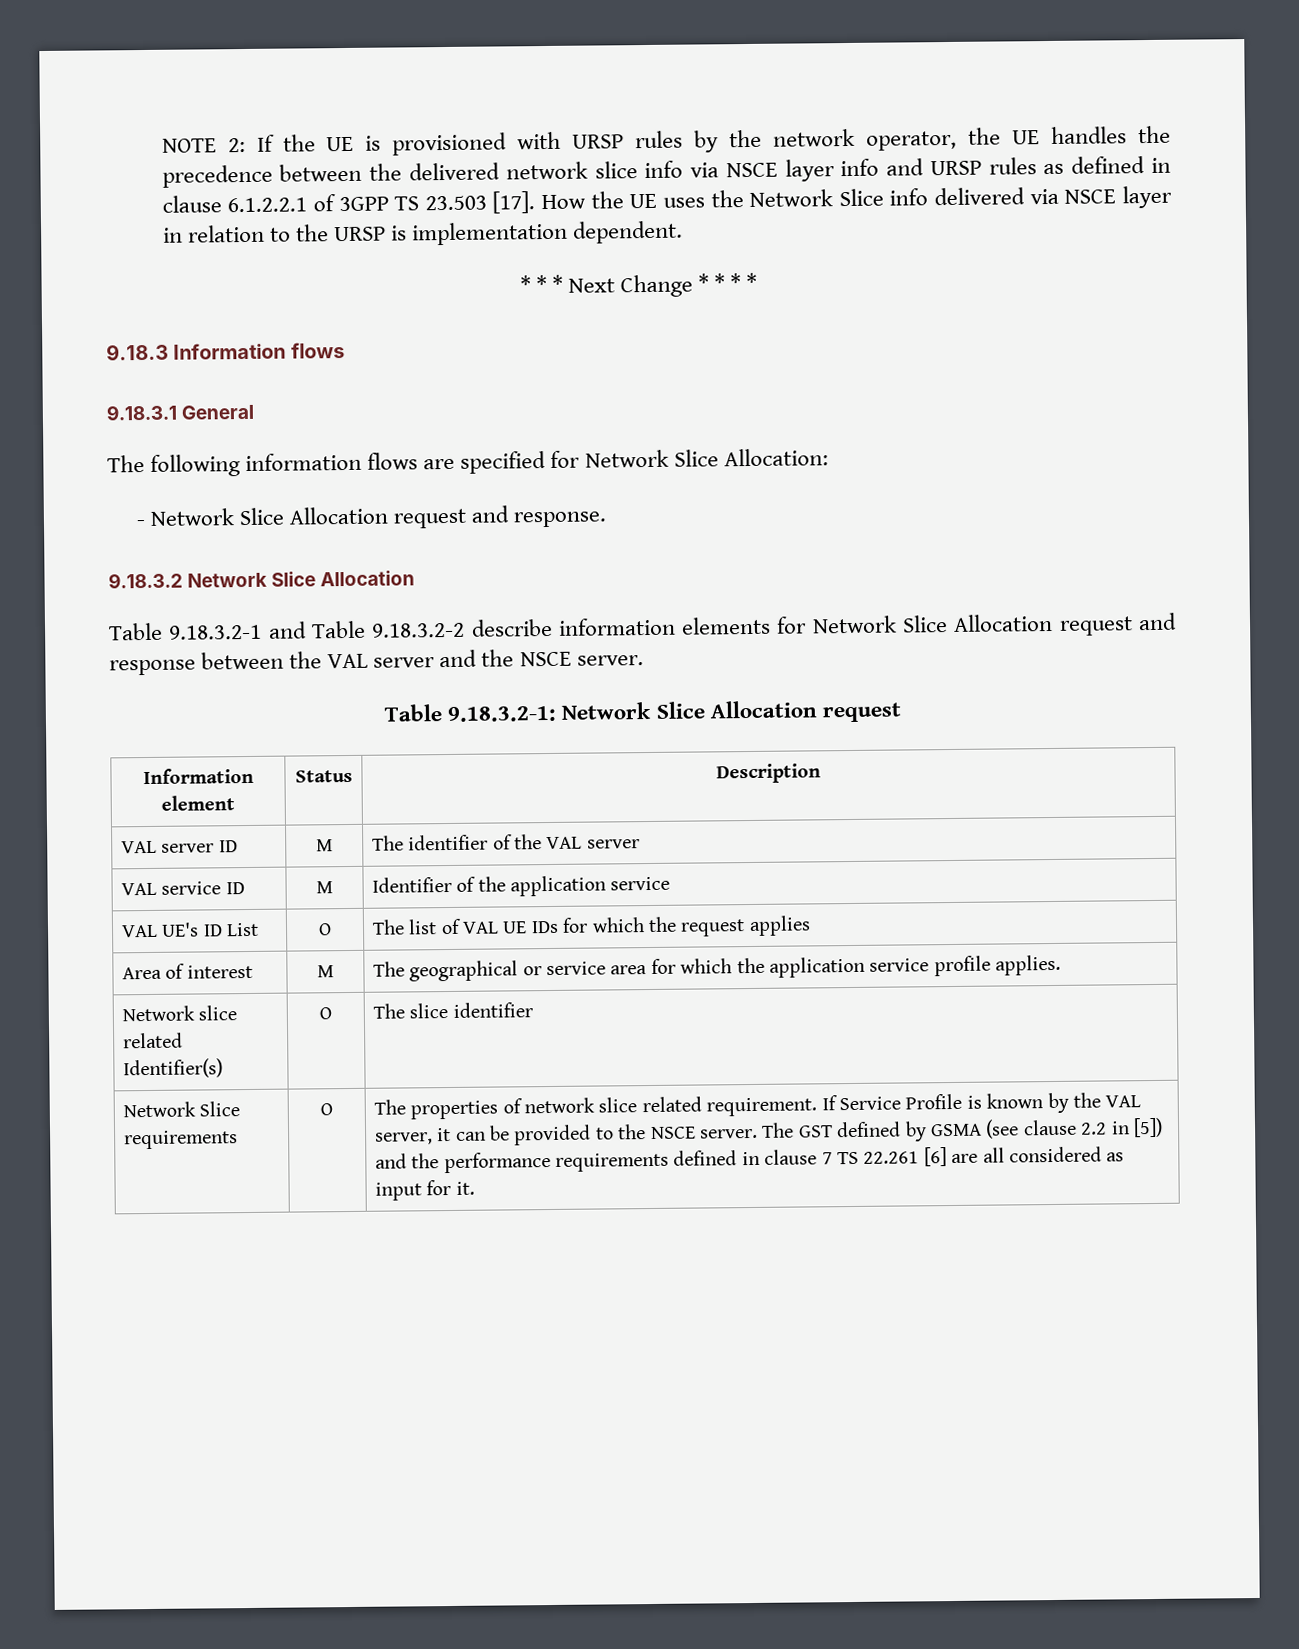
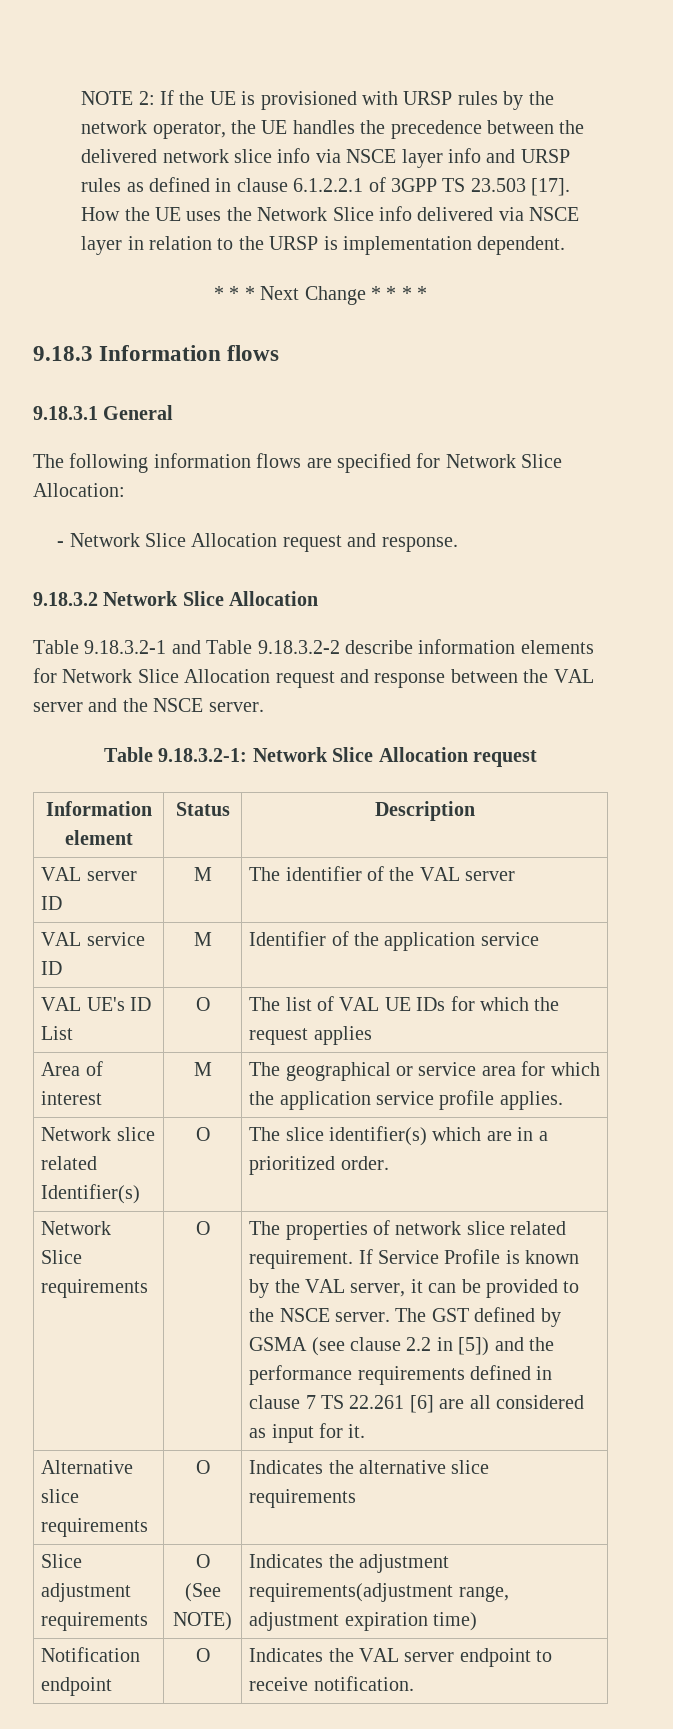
[452,1002,533,1018] identifier -> [328,1126,548,1146] [249,1156,389,1175] identifier(s) which are in a prioritized order.
(475, 1188) none -> [41,1460,134,1474] [41,1489,80,1503] [41,1518,149,1537] [195,1460,210,1474] [249,1460,490,1474] [249,1489,357,1508] [41,1554,83,1568] [41,1583,132,1602] [41,1612,149,1631] [195,1554,210,1568] [184,1583,221,1602] [173,1612,232,1631] [249,1554,449,1573] [249,1583,509,1602] [249,1612,477,1631] [41,1647,141,1662] [41,1677,113,1696] [195,1648,210,1662] [249,1648,553,1667] [249,1676,414,1691] // Alternative slice requirements | O | Indicates the alternative slice requirements // Slice adjustment requirements | O // (See NOTE) | Indicates the adjustment requirements(adjustment range, adjustment expiration time) // Notification endpoint | O | Indicates the VAL server endpoint to receive notification.

